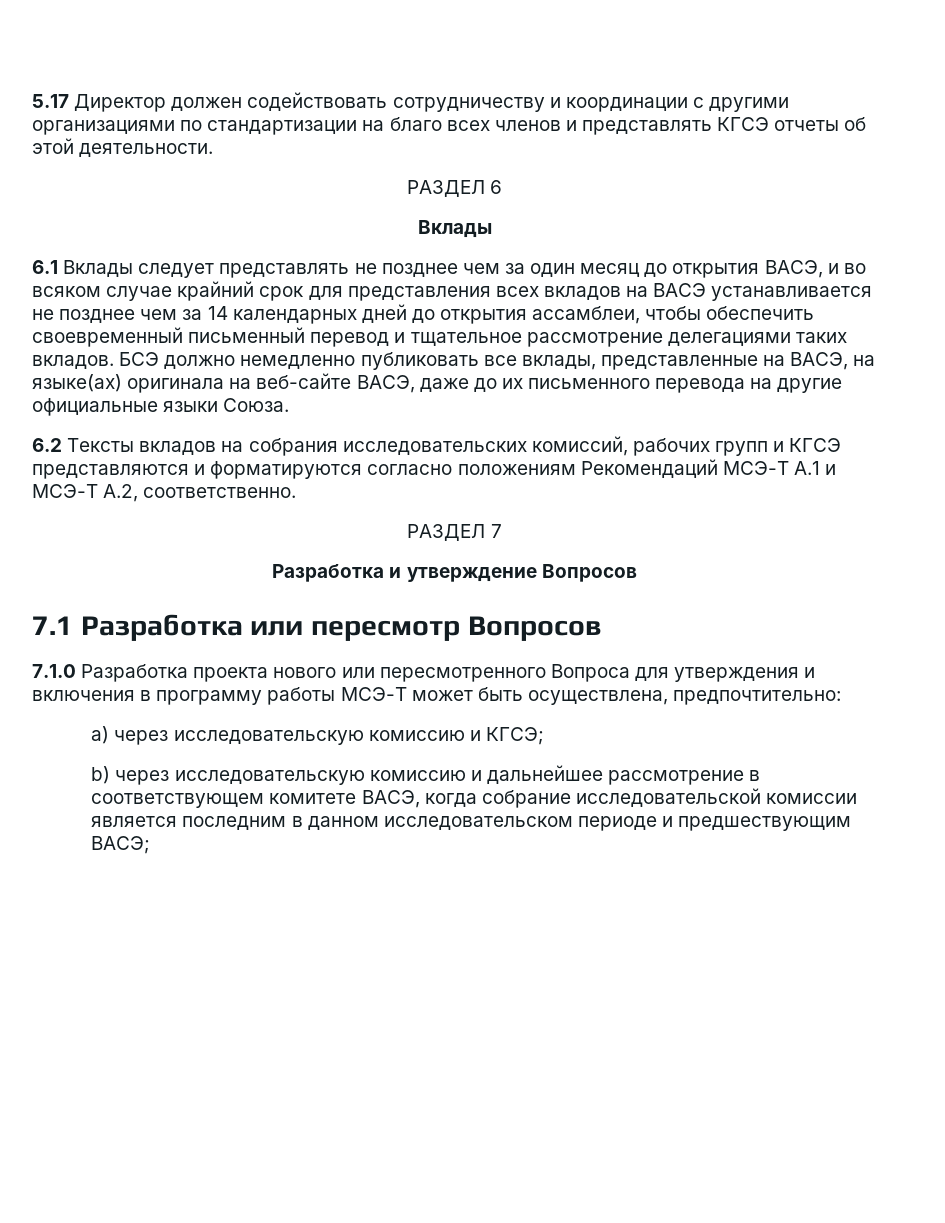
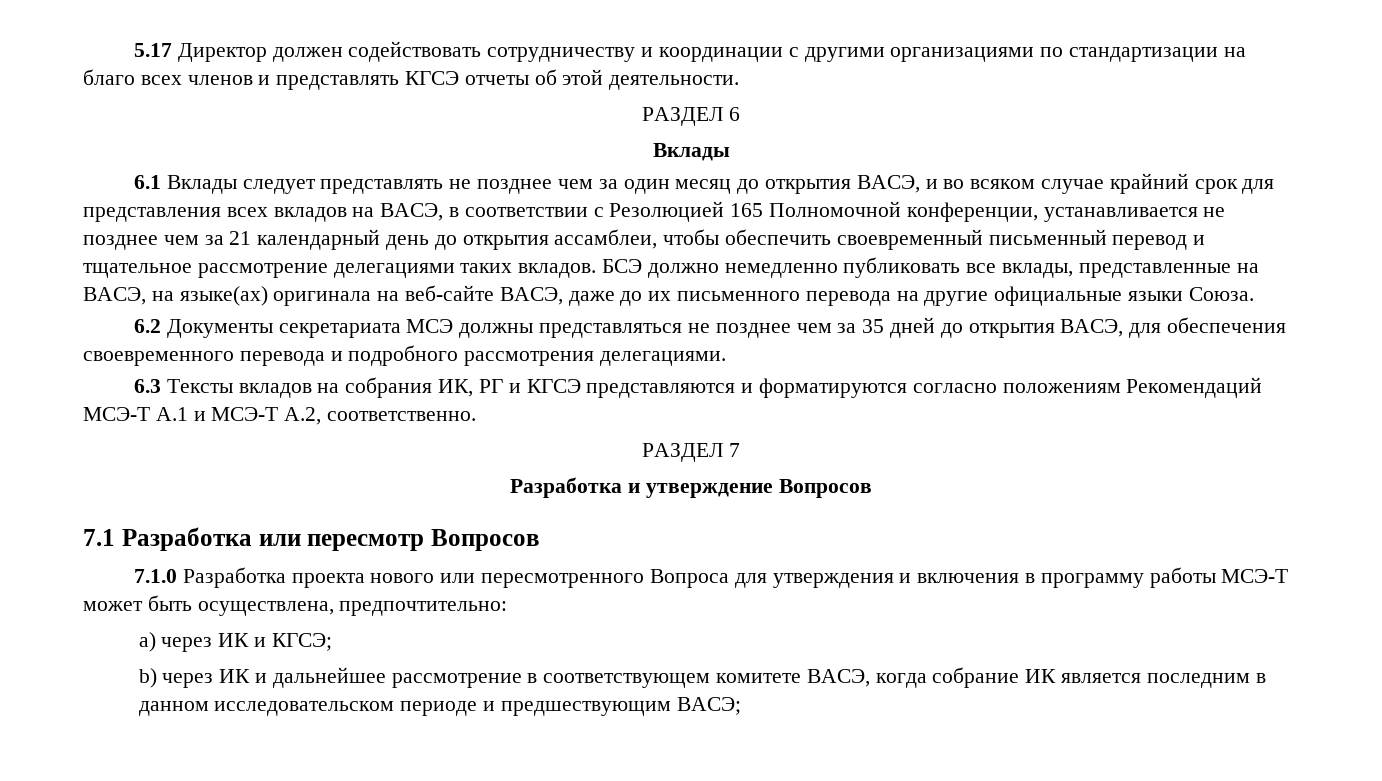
[653,283,707,297] ВАСЭ -> [380,201,1038,222] ВАСЭ, в соответствии с Резолюцией 165 Полномочной конференции,
[207,304,407,324] 14 календарных дней -> [229,229,430,250] 21 календарный день
[67,436,769,456] Тексты вкладов на собрания исследовательских комиссий, рабочих групп -> [166,317,1286,338] [83,345,727,366] [134,377,503,398] Документы секретариата МСЭ должны представляться не позднее чем за 35 дней до открытия ВАСЭ, для обеспечения своевременного перевода и подробного рассмотрения делегациями. // 6.3 Тексты вкладов на собрания ИК, РГ
[173,730,465,745] исследовательскую комиссию -> [218,633,250,647] ИК
[174,770,466,785] исследовательскую комиссию -> [219,669,251,683] ИК
[575,788,858,807] исследовательской комиссии -> [1025,669,1057,683] ИК

